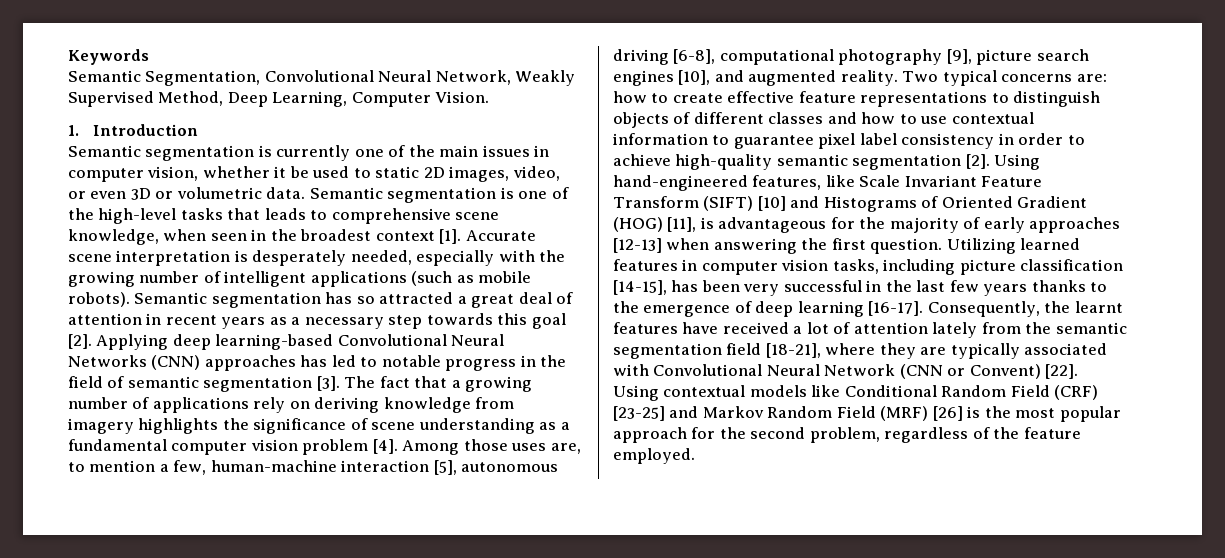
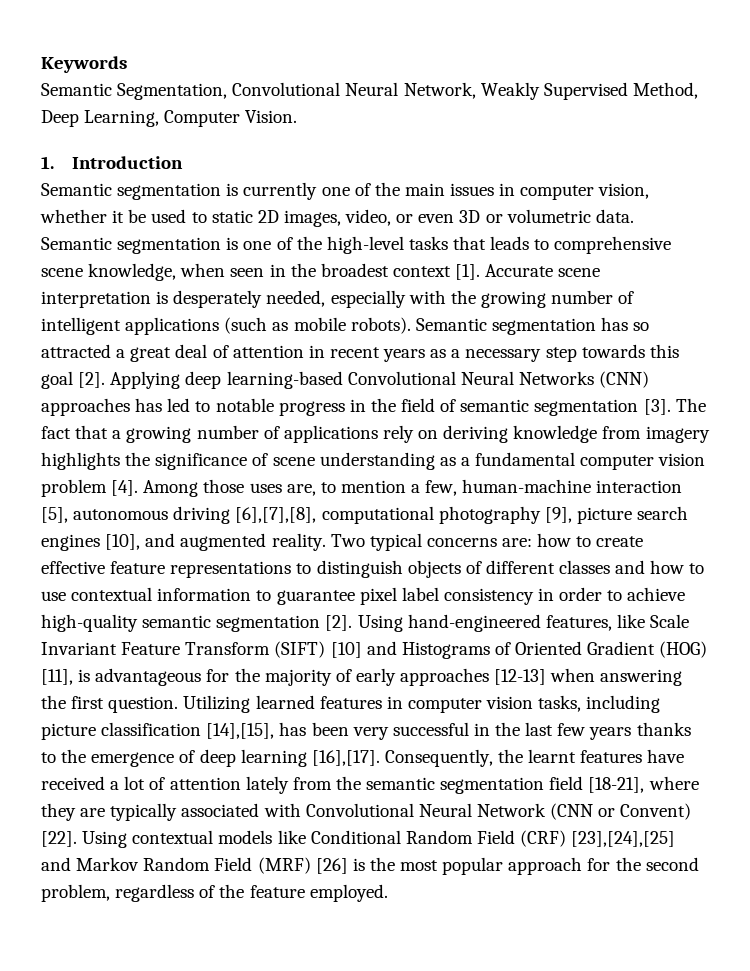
[673,49,716,64] [6-8], -> [235,507,317,523] [6],[7],[8],
[613,280,667,295] [14-15], -> [206,723,275,739] [14],[15],
[868,301,924,316] [16-17]. -> [311,750,380,766] [16],[17].
[613,406,665,421] [23-25] -> [571,831,676,847] [23],[24],[25]

